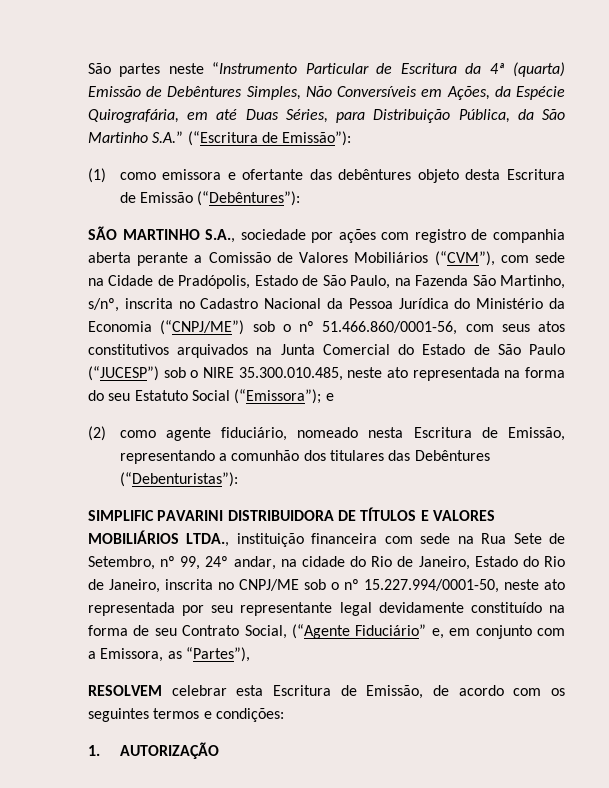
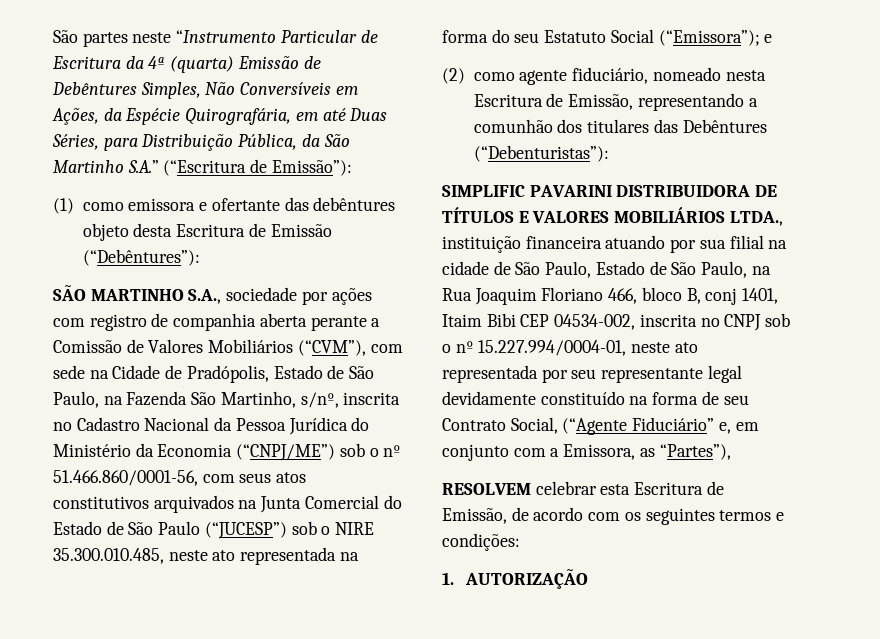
[384,533,566,544] [88,556,565,570] [88,579,499,593] com sede na Rua Sete de Setembro, nº 99, 24º andar, na cidade do Rio de Janeiro, Estado do Rio de Janeiro, inscrita no CNPJ/ME sob o nº 15.227.994/0001-50, -> [605,235,788,253] [442,261,771,278] [442,287,779,305] [442,313,791,331] [442,340,627,356] atuando por sua filial na cidade de São Paulo, Estado de São Paulo, na Rua Joaquim Floriano 466, bloco B, conj 1401, Itaim Bibi CEP 04534-002, inscrita no CNPJ sob o nº 15.227.994/0004-01,

